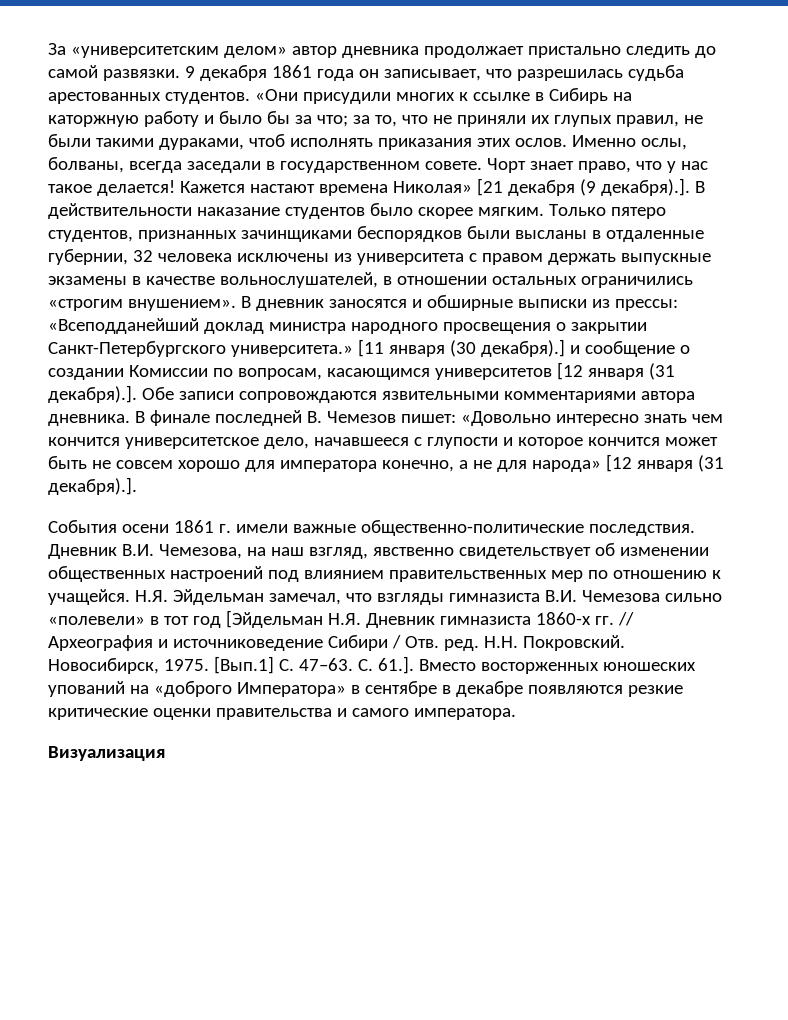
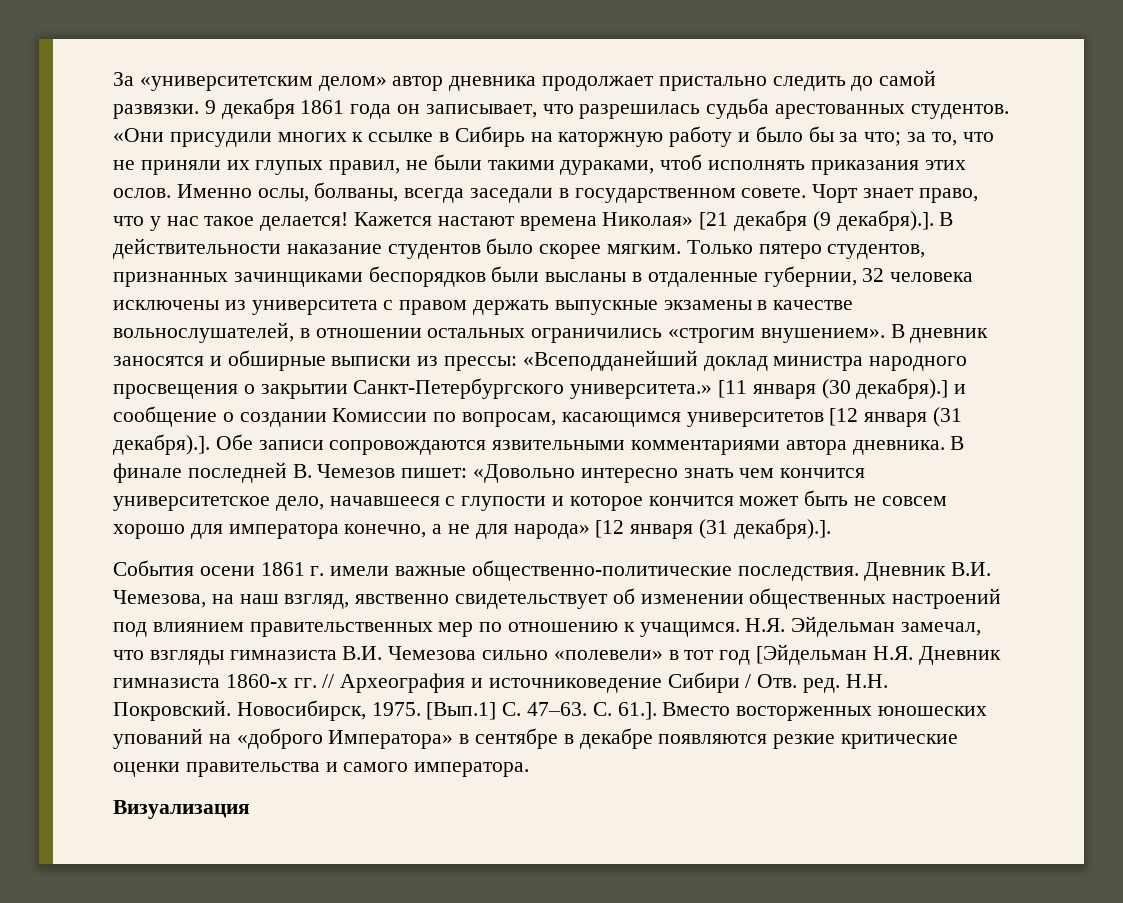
[48,589,130,605] учащейся. -> [639,622,740,637] учащимся.

